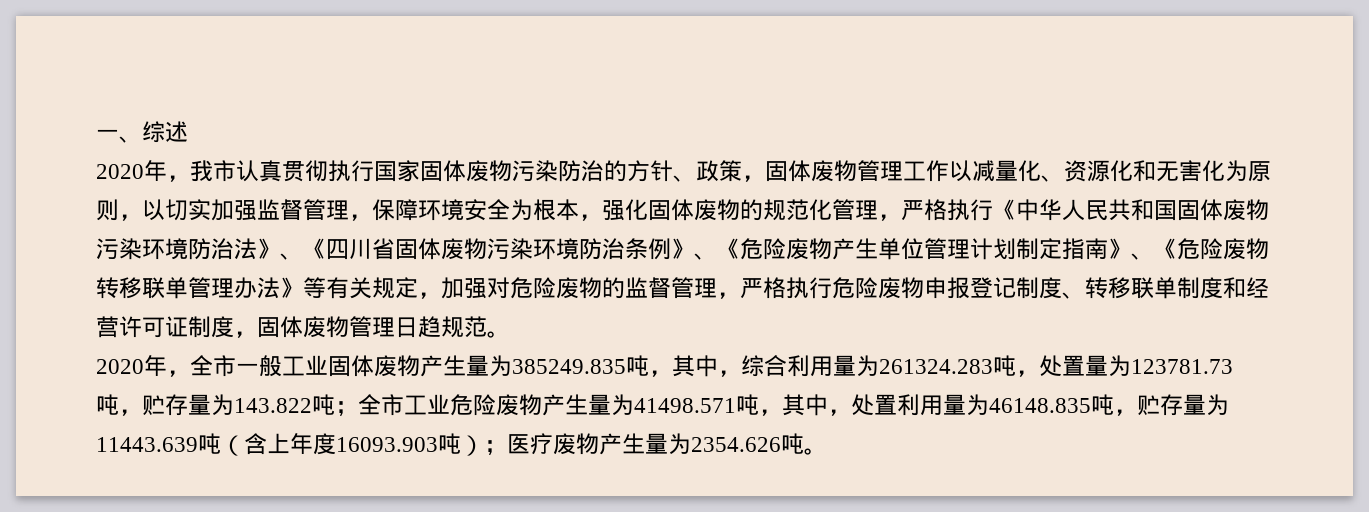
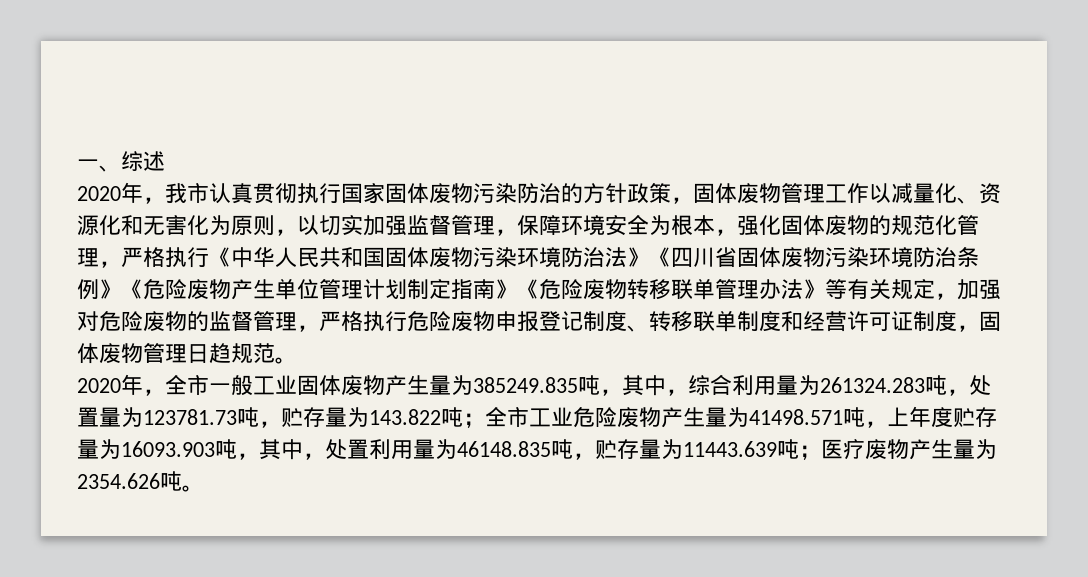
[673,175,696,182] 、 -> (627, 193) none
[280,253,303,260] 、 -> (649, 257) none
[694,253,717,260] 、 -> (121, 289) none
[1131,253,1154,260] 、 -> (517, 289) none
(782, 412) none -> [887,406,997,428] [77,439,259,460] 上年度贮存量为16093.903吨，
[221,433,484,456] （含上年度16093.903吨） -> (799, 449) none

